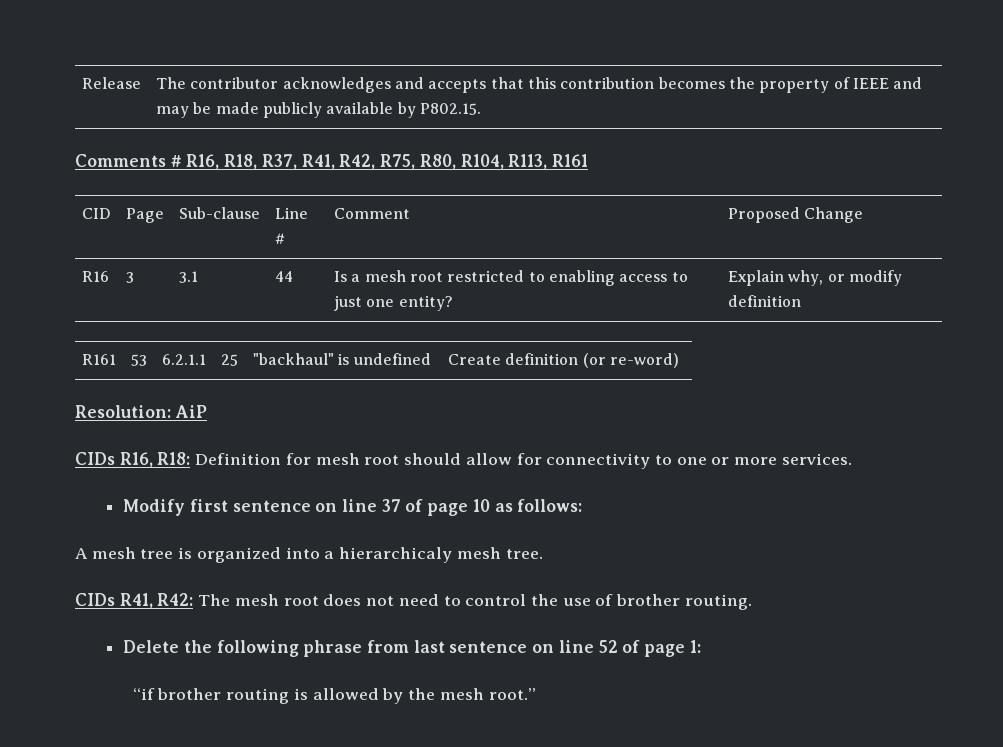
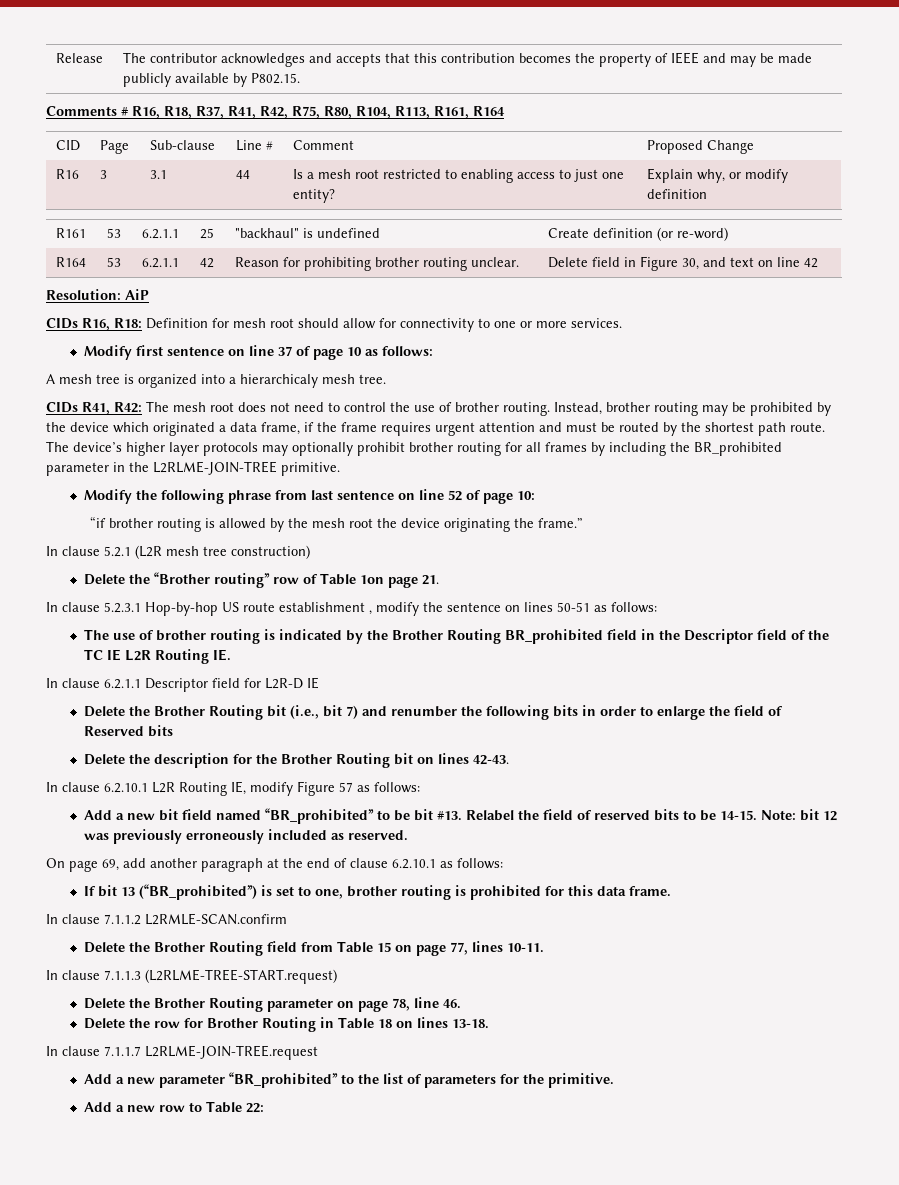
[551,154,588,167] R161 -> [434,106,505,119] R161, R164
(679, 360) none -> [55,257,86,267] [106,257,121,267] [141,258,179,268] [199,258,214,268] [234,257,519,271] [547,256,818,271] // R164 | 53 | 6.2.1.1 | 42 | Reason for prohibiting brother routing unclear. | Delete field in Figure 30, and text on line 42
[123,640,180,653] // Delete -> [554,402,831,416] [46,422,825,436] [46,441,782,456] [46,461,340,476] [83,489,132,504] Instead, brother routing may be prohibited by the device which originated a data frame, if the frame requires urgent attention and must be routed by the shortest path route. The device’s higher layer protocols may optionally prohibit brother routing for all frames by including the BR_prohibited parameter in the L2RLME-JOIN-TREE primitive. // Modify
[689,640,701,653] 1: -> [516,491,535,500] 10:
[488,688,536,700] root.” -> [348,518,583,532] [46,545,310,559] [83,572,439,588] [46,602,657,616] [83,629,829,644] [83,649,231,664] [46,677,319,692] [83,705,783,720] [83,725,173,737] [83,753,509,768] [46,781,420,796] [83,808,837,824] [83,829,408,844] [46,858,503,872] [83,884,671,900] [46,913,287,925] [83,941,544,956] [46,969,337,984] [83,997,461,1012] [83,1017,489,1032] [46,1045,318,1060] [83,1072,614,1088] [83,1101,264,1113] root the device originating the frame.” // In clause 5.2.1 (L2R mesh tree construction) // Delete the “Brother routing” row of Table 1on page 21. // In clause 5.2.3.1 Hop-by-hop US route establishment , modify the sentence on lines 50-51 as follows: // The use of brother routing is indicated by the Brother Routing BR_prohibited field in the Descriptor field of the TC IE L2R Routing IE. // In clause 6.2.1.1 Descriptor field for L2R-D IE // Delete the Brother Routing bit (i.e., bit 7) and renumber the following bits in order to enlarge the field of Reserved bits // Delete the description for the Brother Routing bit on lines 42-43. // In clause 6.2.10.1 L2R Routing IE, modify Figure 57 as follows: // Add a new bit field named “BR_prohibited” to be bit #13. Relabel the field of reserved bits to be 14-15. Note: bit 12 was previously erroneously included as reserved. // On page 69, add another paragraph at the end of clause 6.2.10.1 as follows: // If bit 13 (“BR_prohibited”) is set to one, brother routing is prohibited for this data frame. // In clause 7.1.1.2 L2RMLE-SCAN.confirm // Delete the Brother Routing field from Table 15 on page 77, lines 10-11. // In clause 7.1.1.3 (L2RLME-TREE-START.request) // Delete the Brother Routing parameter on page 78, line 46. // Delete the row for Brother Routing in Table 18 on lines 13-18. // In clause 7.1.1.7 L2RLME-JOIN-TREE.request // Add a new parameter “BR_prohibited” to the list of parameters for the primitive. // Add a new row to Table 22:

